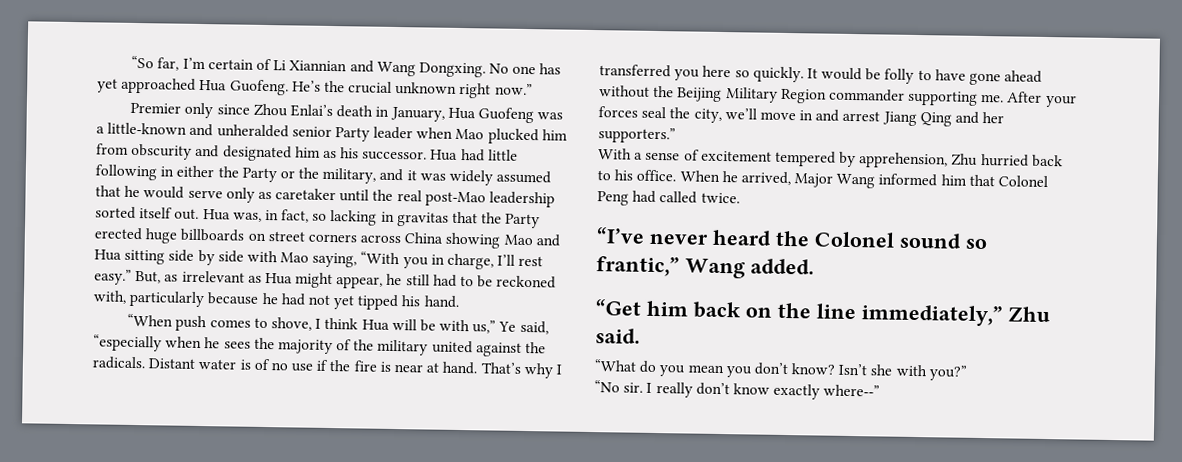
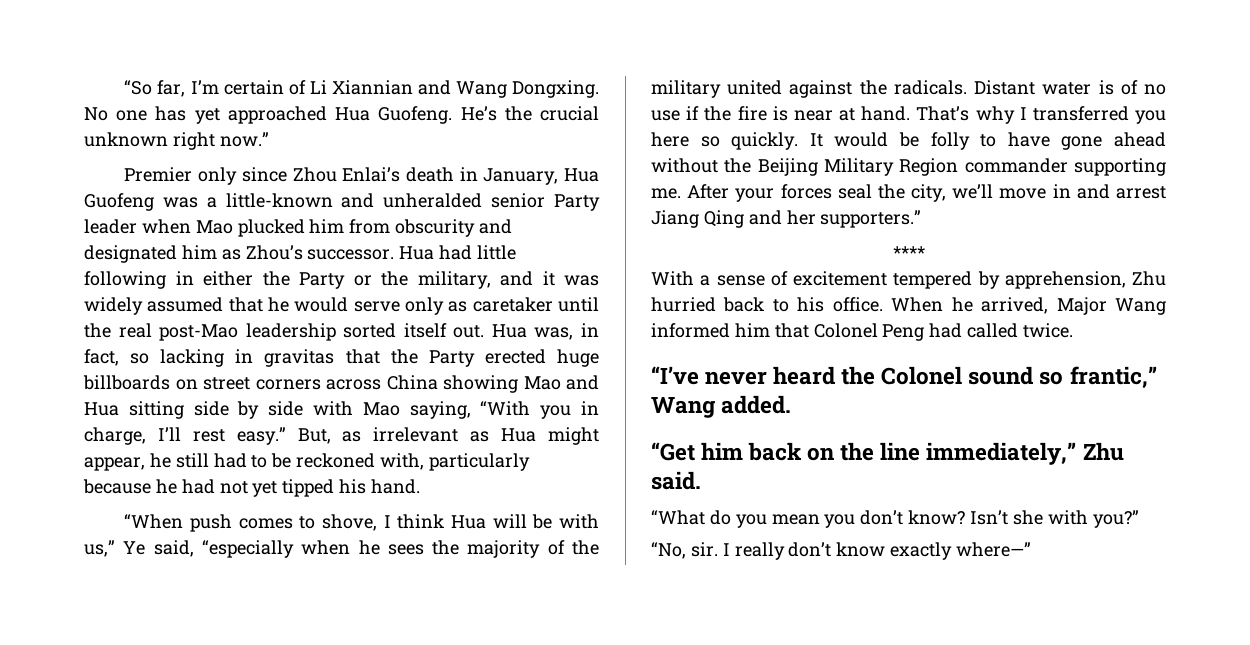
[340,147,360,159] his -> [245,245,303,260] Zhou’s
(676, 135) none -> [892,246,925,259] // ****
[594,380,620,393] “No -> [651,542,686,559] “No,
[823,384,881,397] where--” -> [956,542,1032,557] where—”

